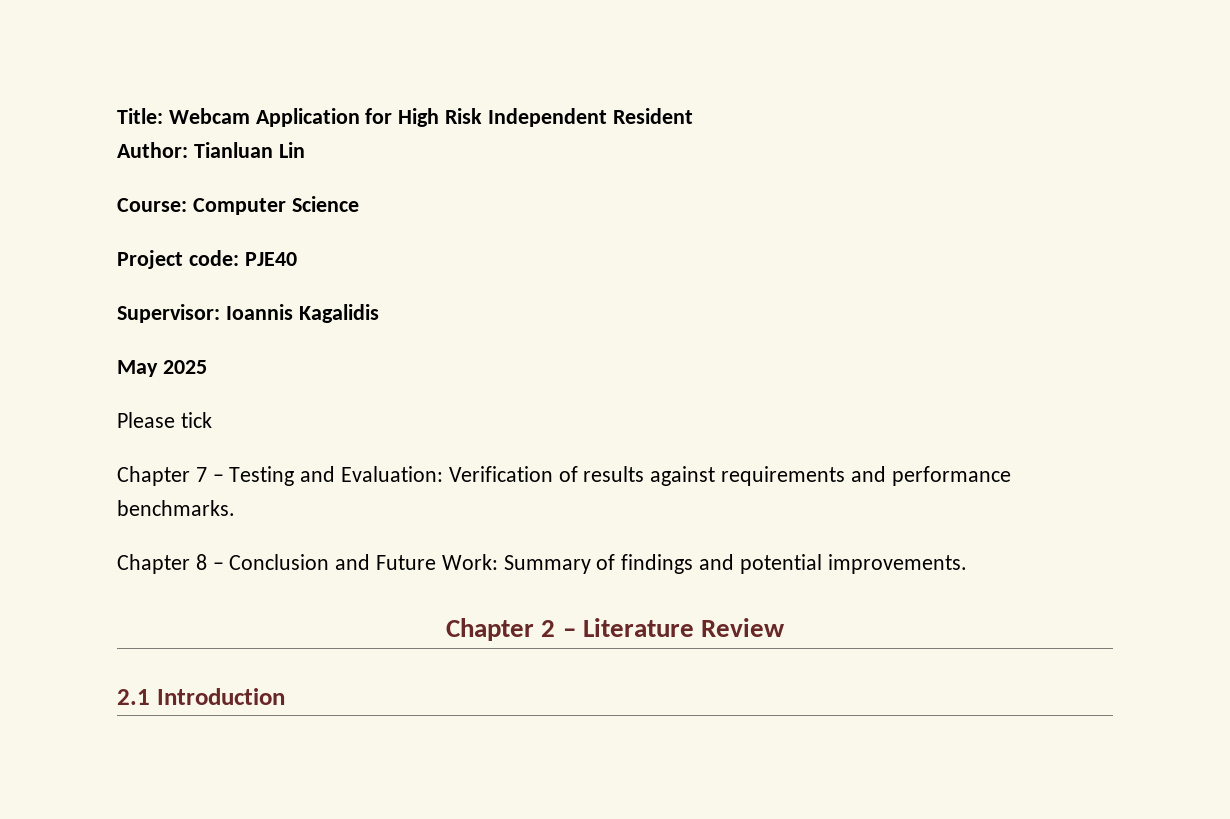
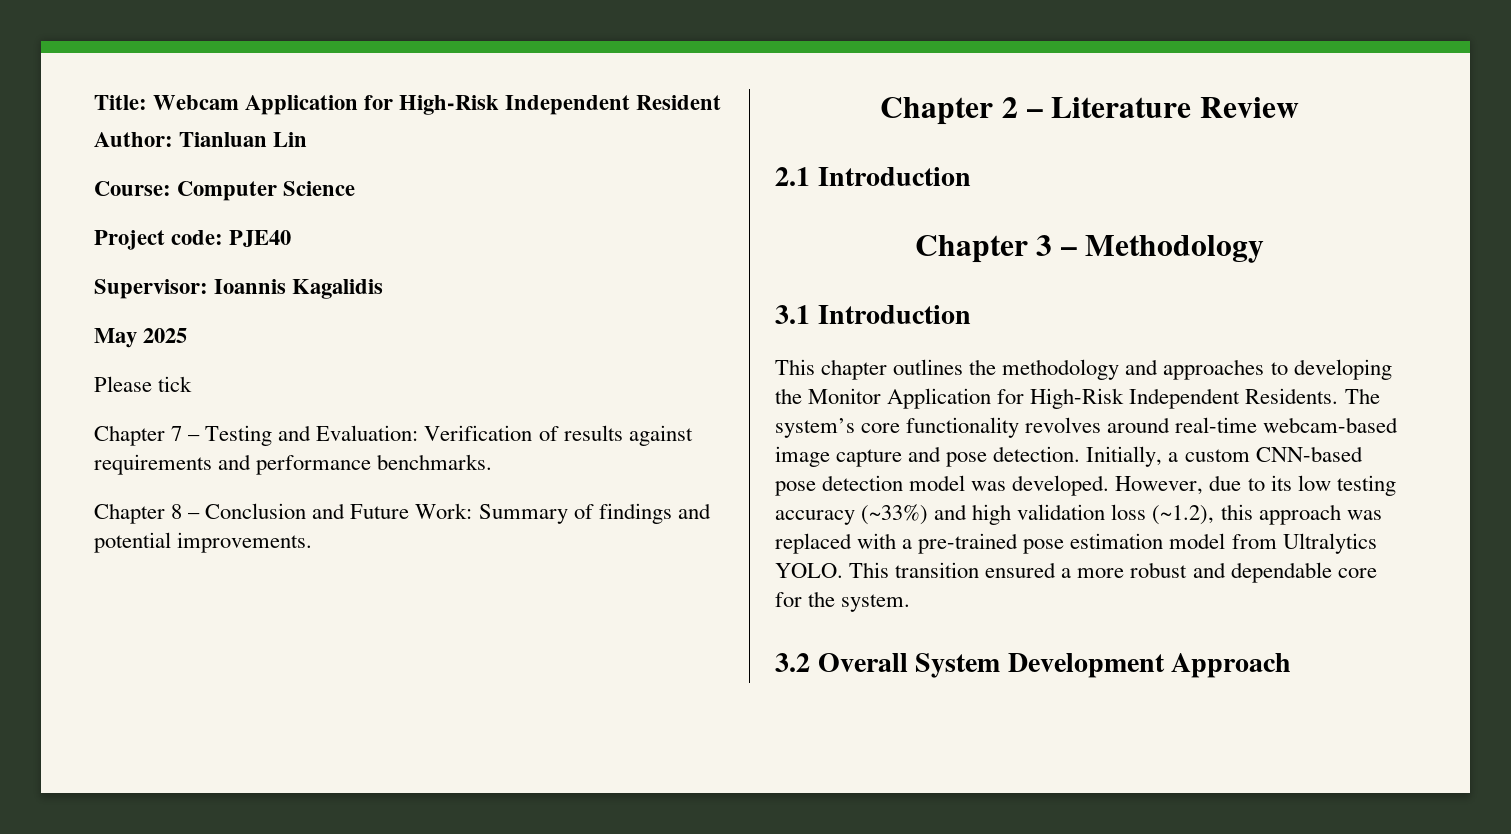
[398,108,483,127] High Risk -> [399,95,500,115] High-Risk
(285, 696) none -> [914,235,1265,263] [775,305,971,324] [775,359,1392,380] [775,388,1380,409] [775,417,1399,438] [775,446,1363,467] [775,475,1396,496] [775,504,1382,525] [775,533,1377,554] [775,562,1377,583] [775,591,911,612] [775,653,1292,678] // Chapter 3 – Methodology // 3.1 Introduction // This chapter outlines the methodology and approaches to developing the Monitor Application for High-Risk Independent Residents. The system’s core functionality revolves around real-time webcam-based image capture and pose detection. Initially, a custom CNN-based pose detection model was developed. However, due to its low testing accuracy (~33%) and high validation loss (~1.2), this approach was replaced with a pre-trained pose estimation model from Ultralytics YOLO. This transition ensured a more robust and dependable core for the system. // 3.2 Overall System Development Approach

